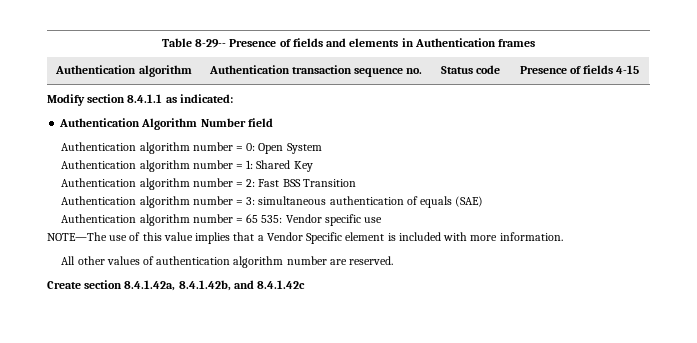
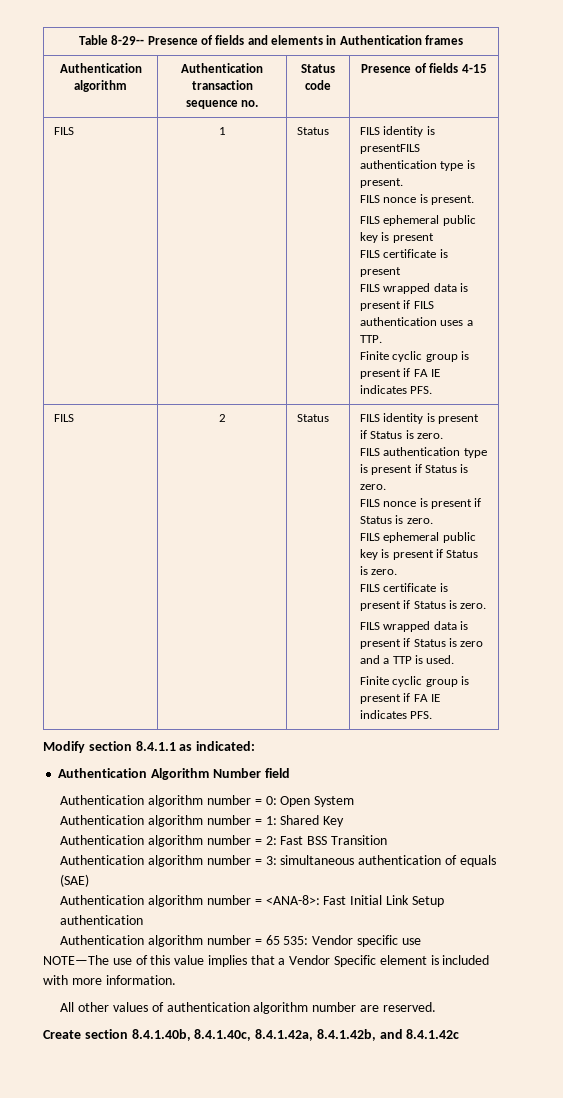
(640, 69) none -> [53,127,74,135] [218,127,226,135] [296,127,329,135] [359,126,435,137] [359,144,420,154] [359,160,475,171] [359,178,403,188] [359,194,474,205] [359,215,476,226] [359,232,434,243] [359,249,448,258] [359,267,401,277] [359,283,468,294] [359,300,434,311] [359,317,473,326] [359,335,382,343] [359,351,469,362] [359,368,440,379] [359,385,433,394] [53,414,74,422] [218,414,226,422] [296,414,329,422] [359,413,479,424] [359,430,443,439] [359,447,487,458] [359,464,469,475] [359,484,386,490] [359,498,482,509] [359,515,433,524] [359,532,476,543] [359,549,479,560] [359,566,398,575] [359,583,448,592] [359,600,487,611] [359,621,468,632] [359,638,484,649] [359,655,455,664] [359,676,469,687] [359,693,440,704] [359,710,433,719] // FILS | 1 | Status | FILS identity is presentFILS authentication type is present. // FILS nonce is present. // FILS ephemeral public key is present // FILS certificate is present // FILS wrapped data is present if FILS authentication uses a TTP. // Finite cyclic group is present if FA IE indicates PFS. // FILS | 2 | Status | FILS identity is present if Status is zero. // FILS authentication type is present if Status is zero. // FILS nonce is present if Status is zero. // FILS ephemeral public key is present if Status is zero. // FILS certificate is present if Status is zero. // FILS wrapped data is present if Status is zero and a TTP is used. // Finite cyclic group is present if FA IE indicates PFS.
(484, 201) none -> [60,895,444,907] [60,915,144,925] // Authentication algorithm number = <ANA-8>: Fast Initial Link Setup authentication
(123, 284) none -> [131,1029,252,1041] 8.4.1.40b, 8.4.1.40c,

